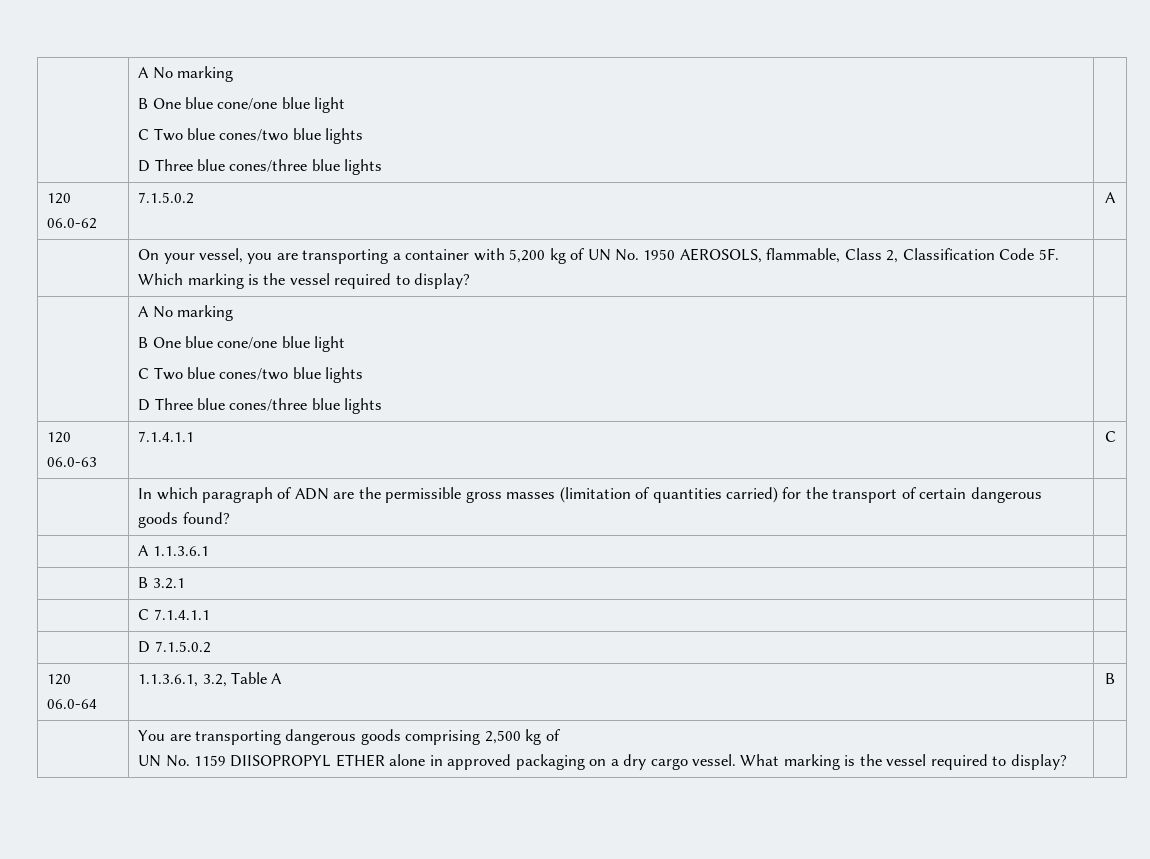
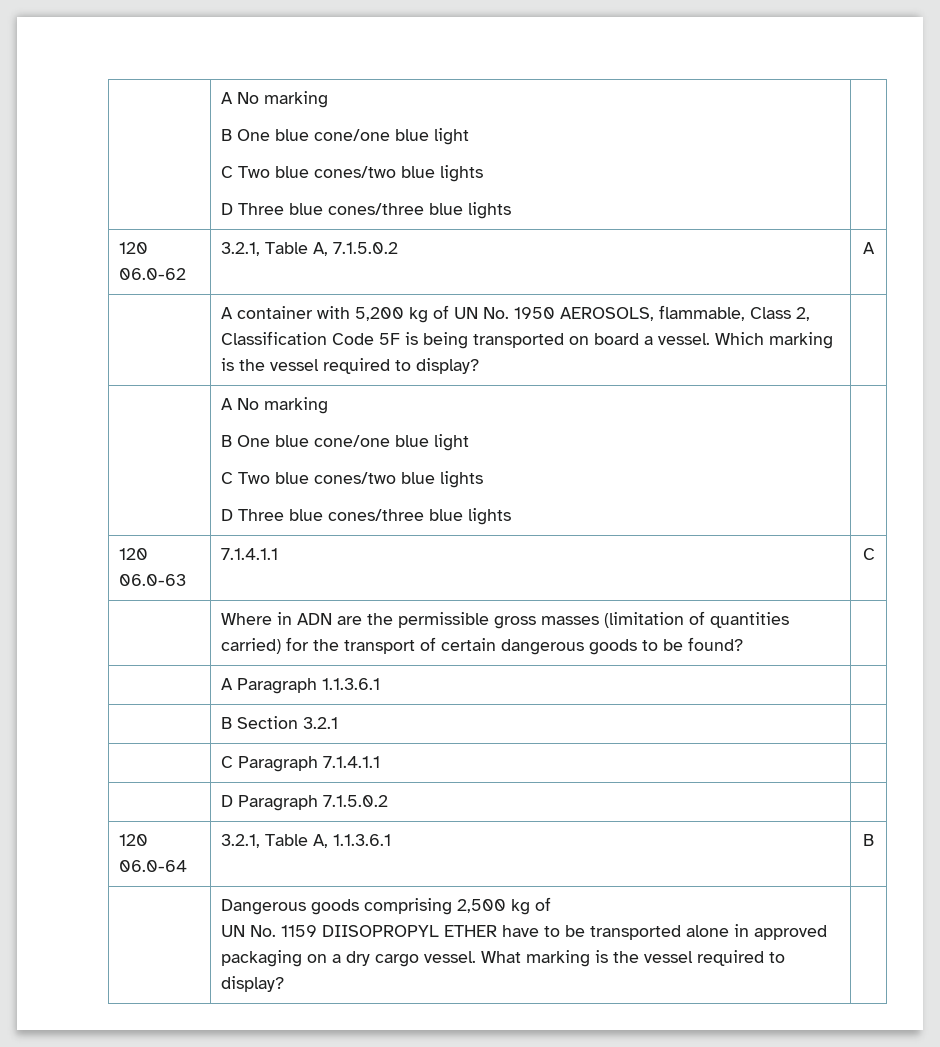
(98, 223) none -> [221,242,329,256] 3.2.1, Table A,
[138,248,401,264] On your vessel, you are transporting a -> [221,307,234,319] A
[1038,248,1059,260] 5F. -> [379,332,711,349] 5F is being transported on board a vessel.
[138,487,292,503] In which paragraph of -> [221,612,293,625] Where in
(179, 520) none -> [642,639,684,651] to be
(150, 550) none -> [237,678,318,694] Paragraph
(149, 582) none -> [237,716,299,729] Section
(150, 614) none -> [238,756,319,772] Paragraph
(151, 647) none -> [238,795,319,811] Paragraph
[138,672,283,687] [1105,673,1115,684] [138,729,357,745] 1.1.3.6.1, 3.2, Table A | B // | You are transporting dangerous -> [221,834,392,848] [863,834,874,846] [221,899,307,915] 3.2.1, Table A, 1.1.3.6.1 | B // | Dangerous
(385, 760) none -> [502,925,682,940] have to be transported

